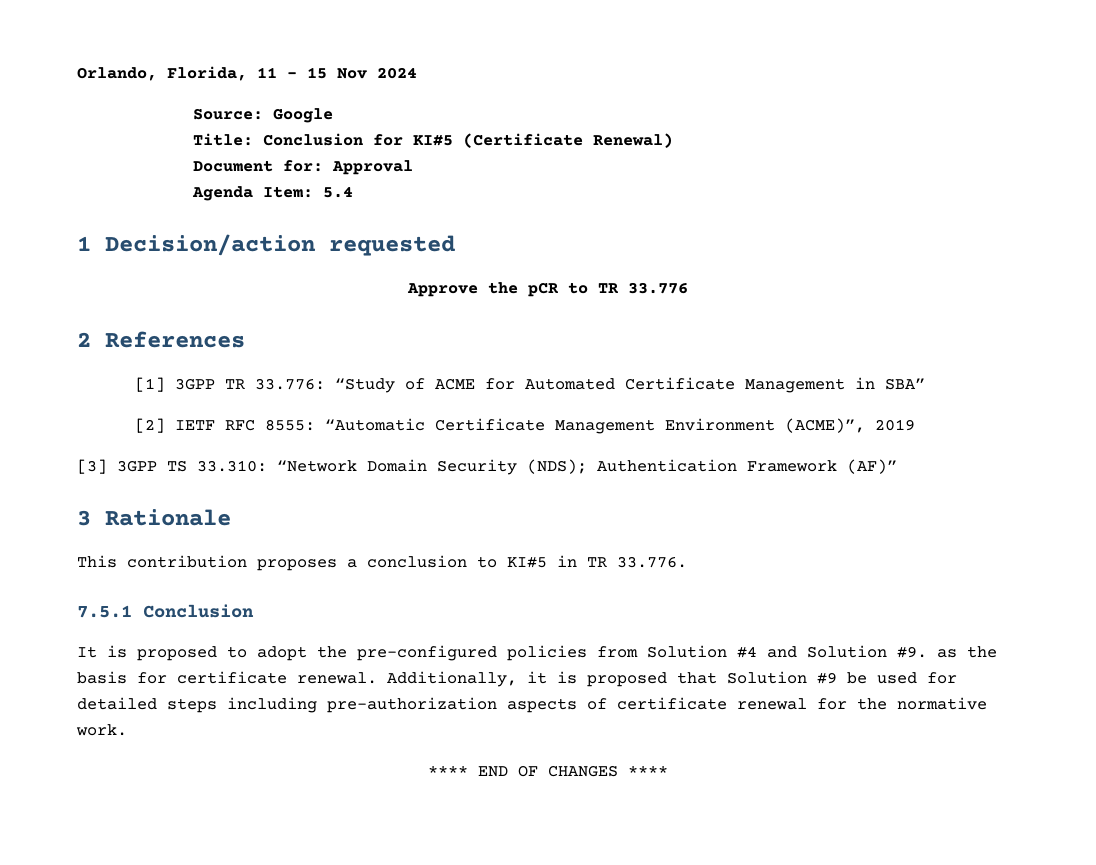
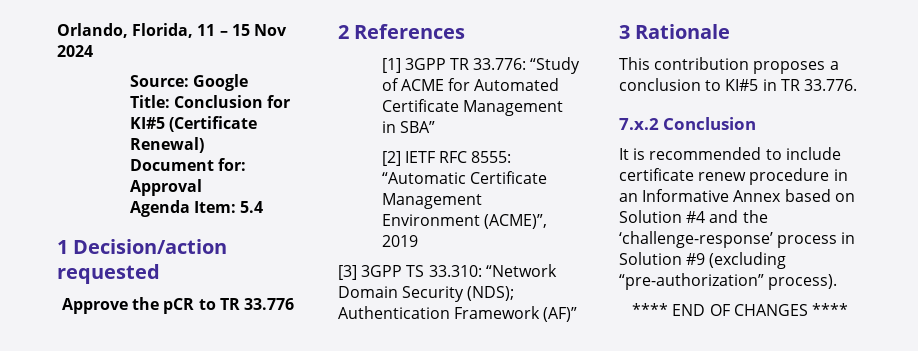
[77,605,132,618] 7.5.1 -> [619,118,659,130] 7.x.2
[137,645,997,661] [77,671,957,687] [77,697,987,713] [76,724,127,736] proposed to adopt the pre-configured policies from Solution #4 and Solution #9. as the basis for certificate renewal. Additionally, it is proposed that Solution #9 be used for detailed steps including pre-authorization aspects of certificate renewal for the normative work. -> [649,147,841,160] [619,168,848,185] [619,189,855,202] [619,210,768,223] [619,231,856,248] [619,252,787,269] [619,273,838,290] recommended to include certificate renew procedure in an Informative Annex based on Solution #4 and the ‘challenge-response’ process in Solution #9 (excluding “pre-authorization” process).

